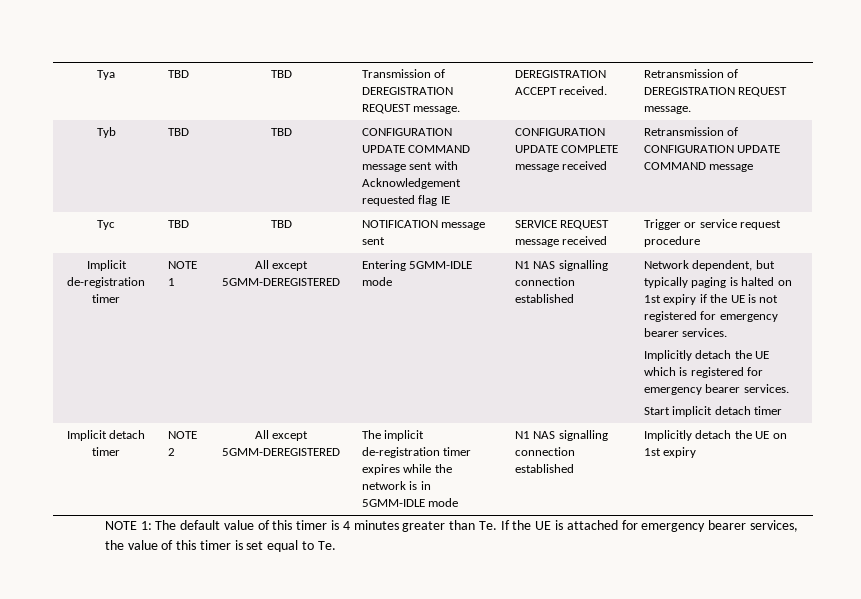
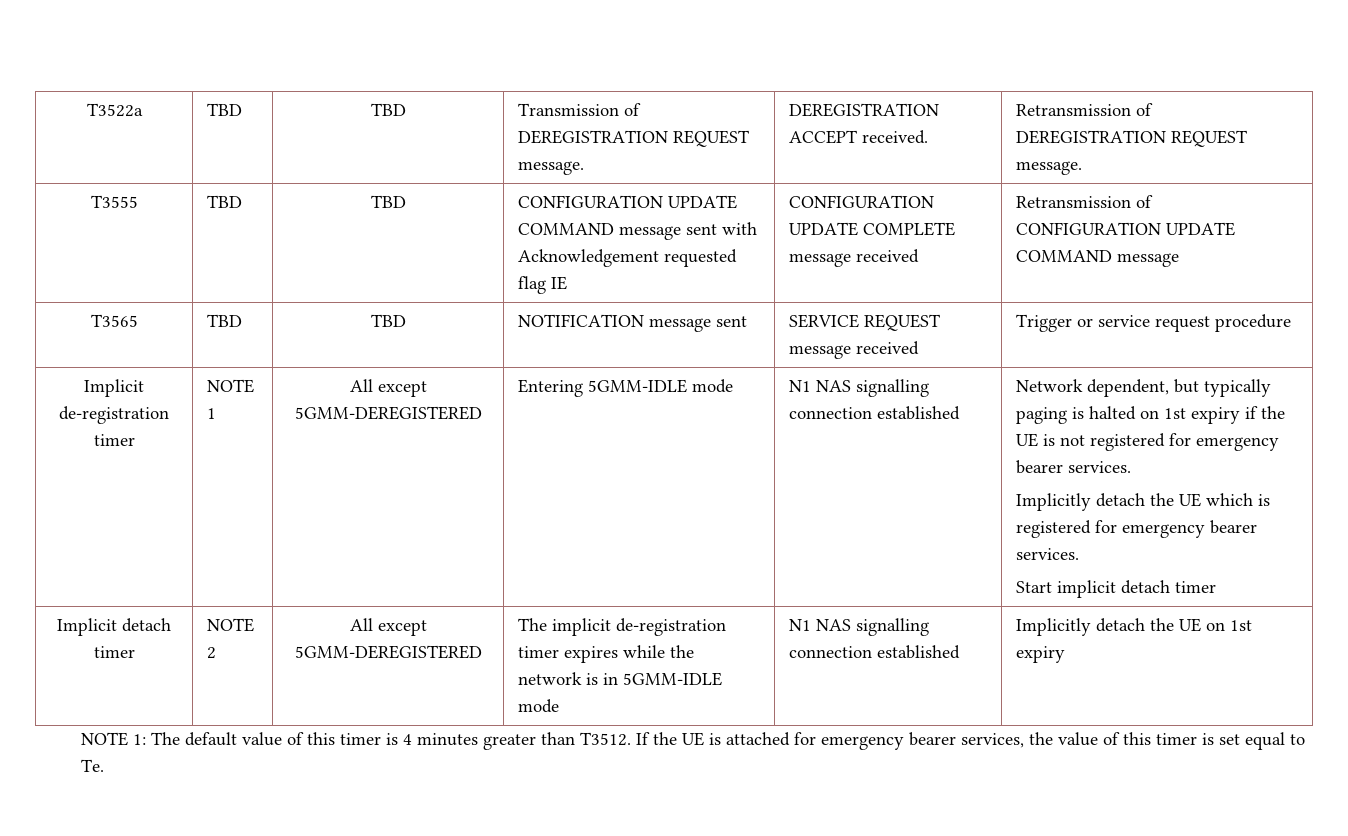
[97,70,115,80] Tya -> [86,103,143,117] T3522a
[96,127,116,138] Tyb -> [90,195,138,208] T3555
[97,220,115,230] Tyc -> [90,314,138,327] T3565
[478,521,497,530] Te. -> [580,732,632,746] T3512.

